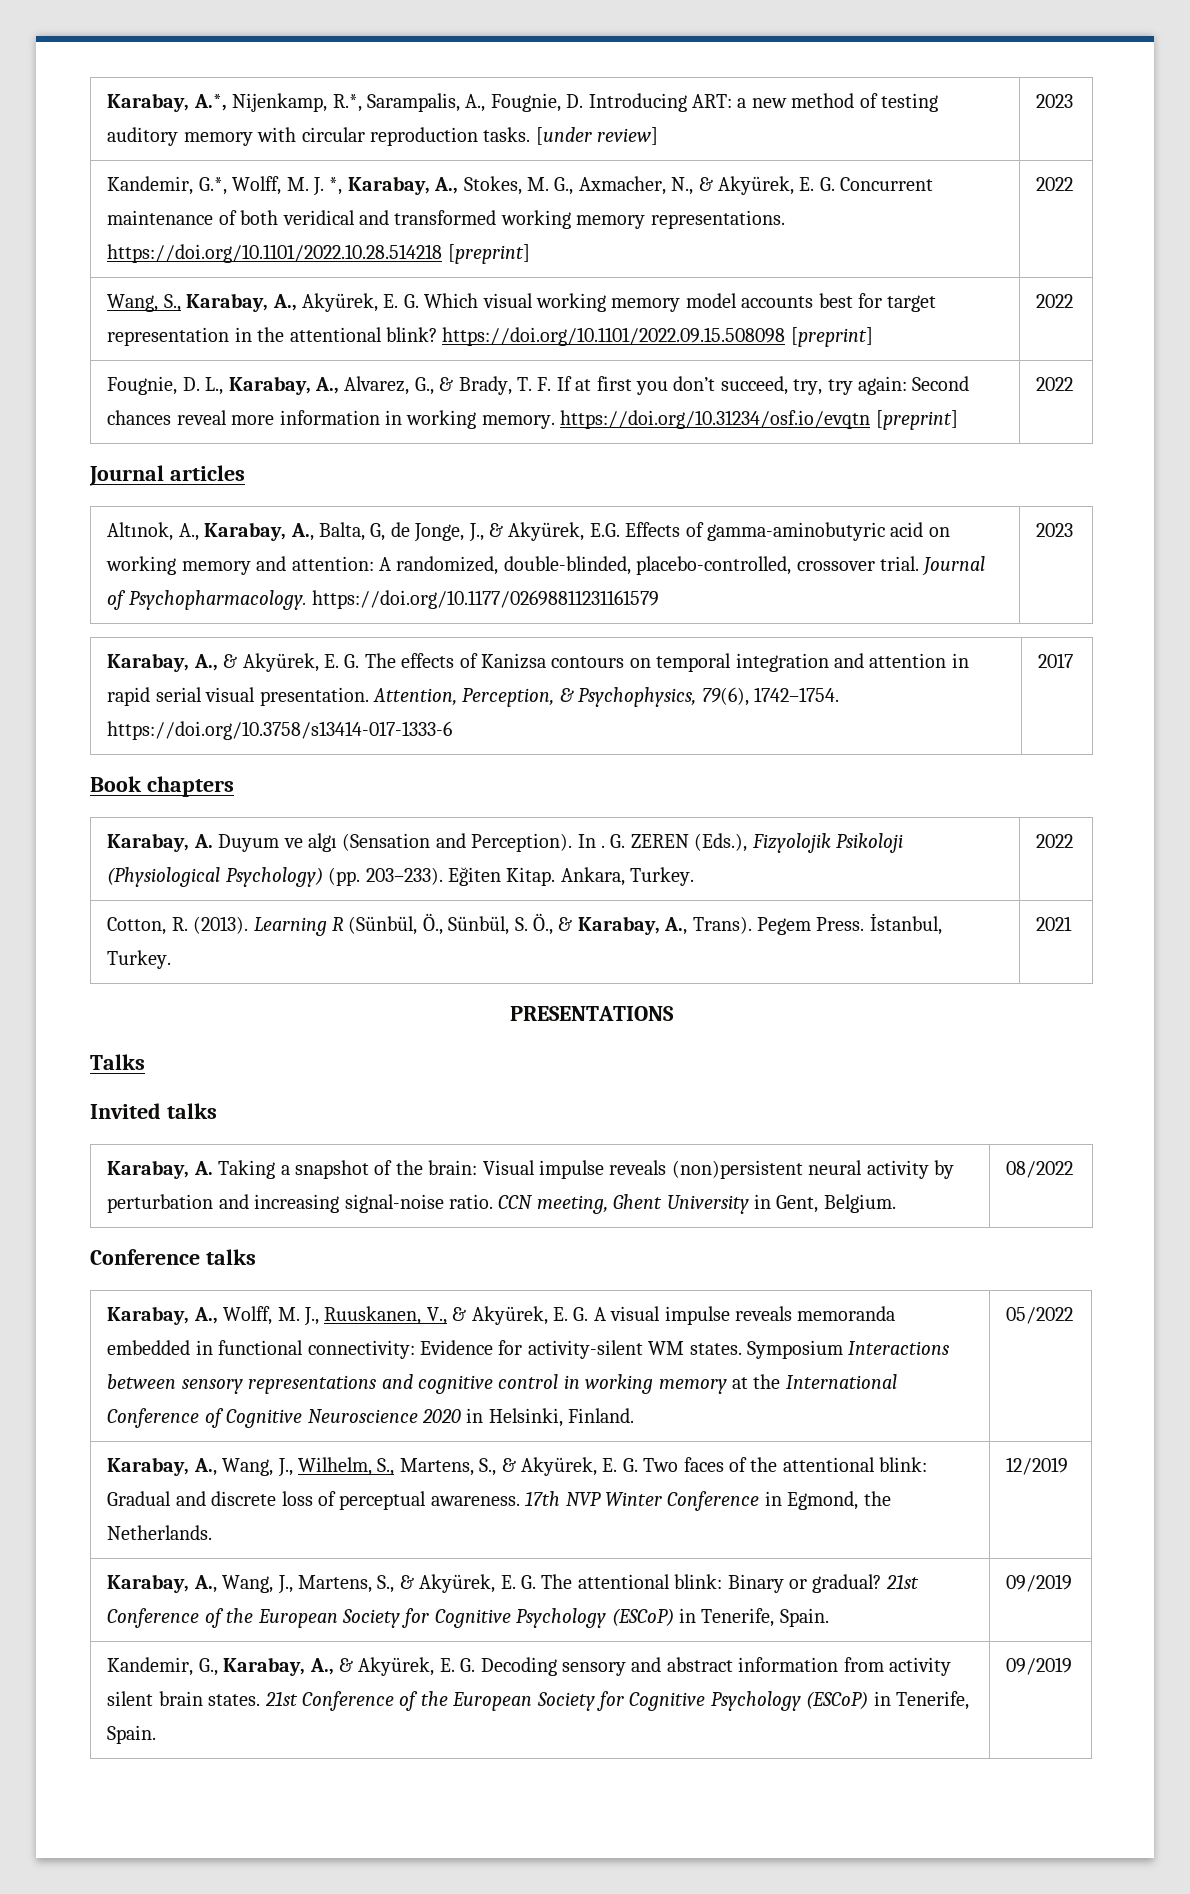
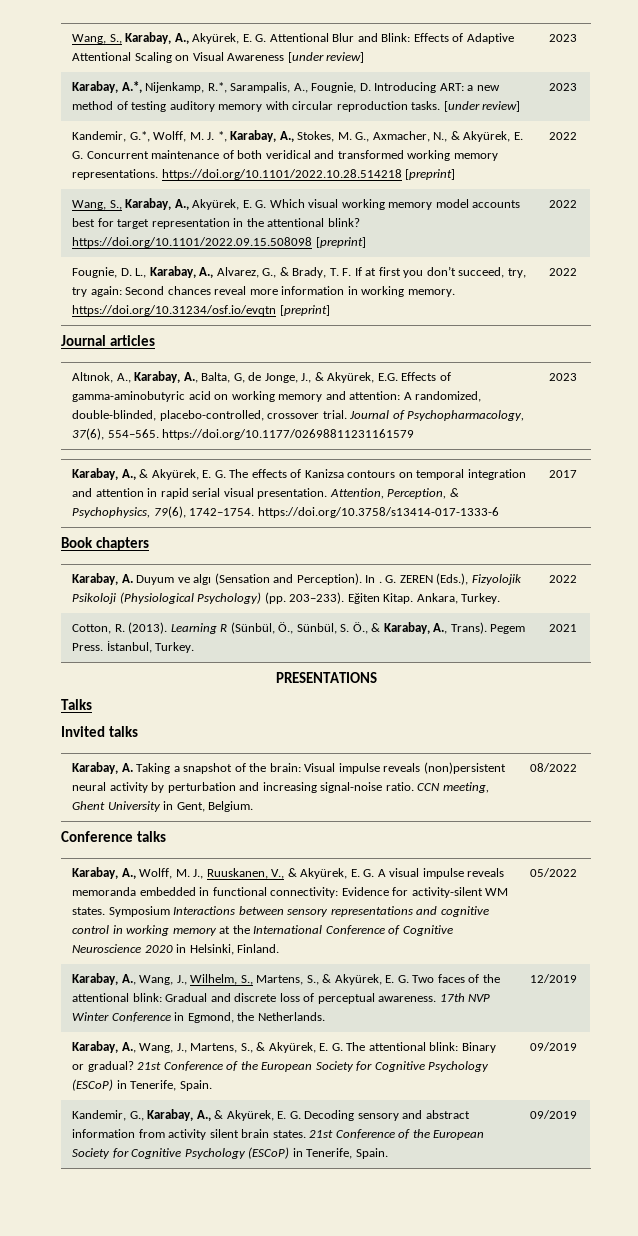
(107, 102) none -> [72,32,514,44] [72,52,365,63] [549,34,578,42] Wang, S., Karabay, A., Akyürek, E. G. Attentional Blur and Blink: Effects of Adaptive Attentional Scaling on Visual Awareness [under review] | 2023 //
[128,590,307,610] Psychopharmacology. -> [407,410,525,421] [72,428,159,440] Psychopharmacology, 37(6), 554–565.

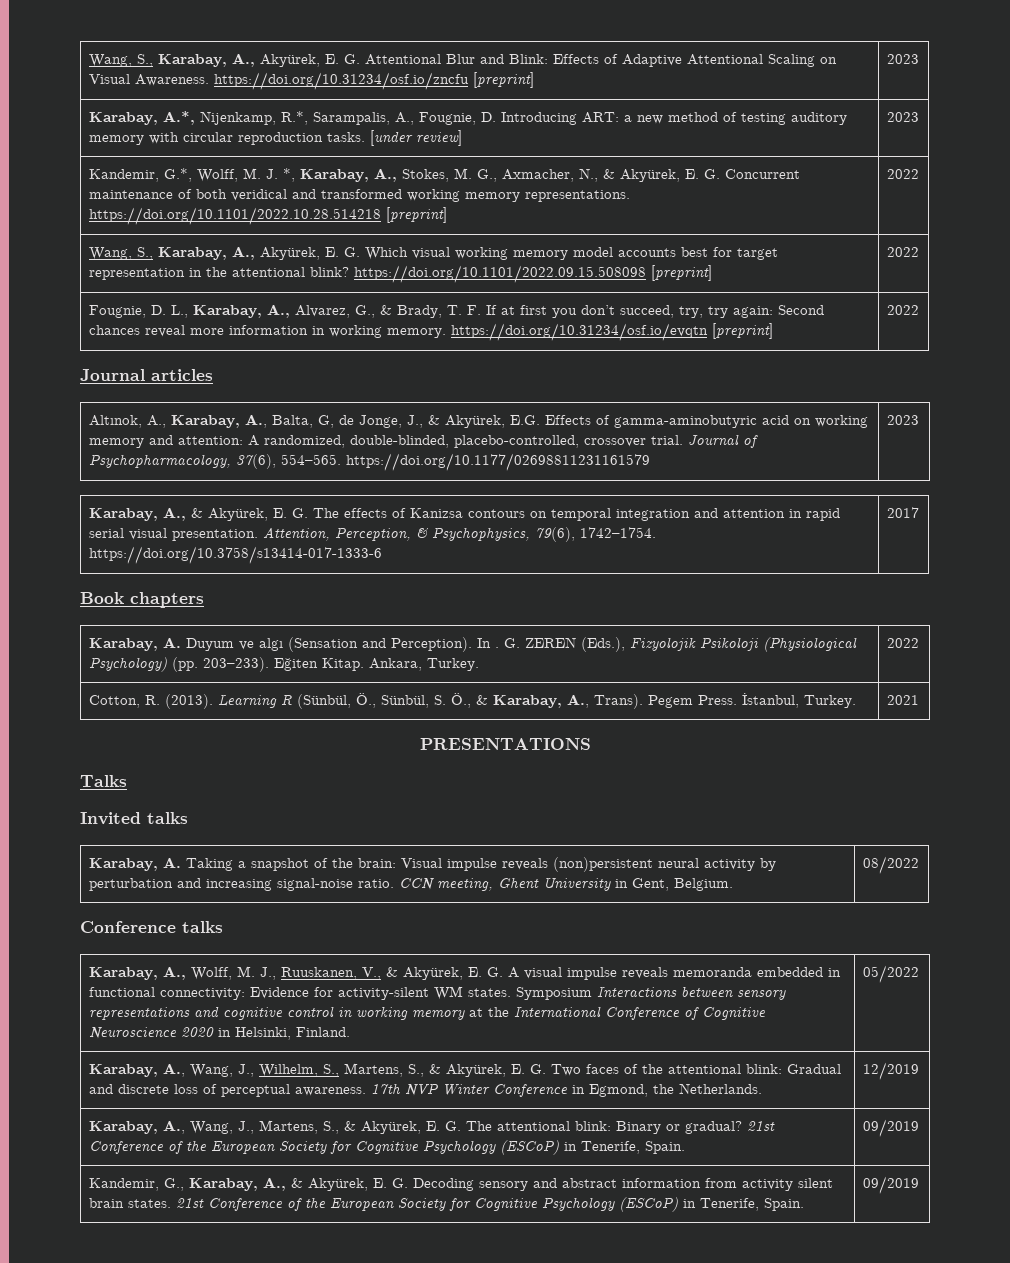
[227,52,365,63] Awareness [under review] -> [134,72,534,90] Awareness. https://doi.org/10.31234/osf.io/zncfu [preprint]

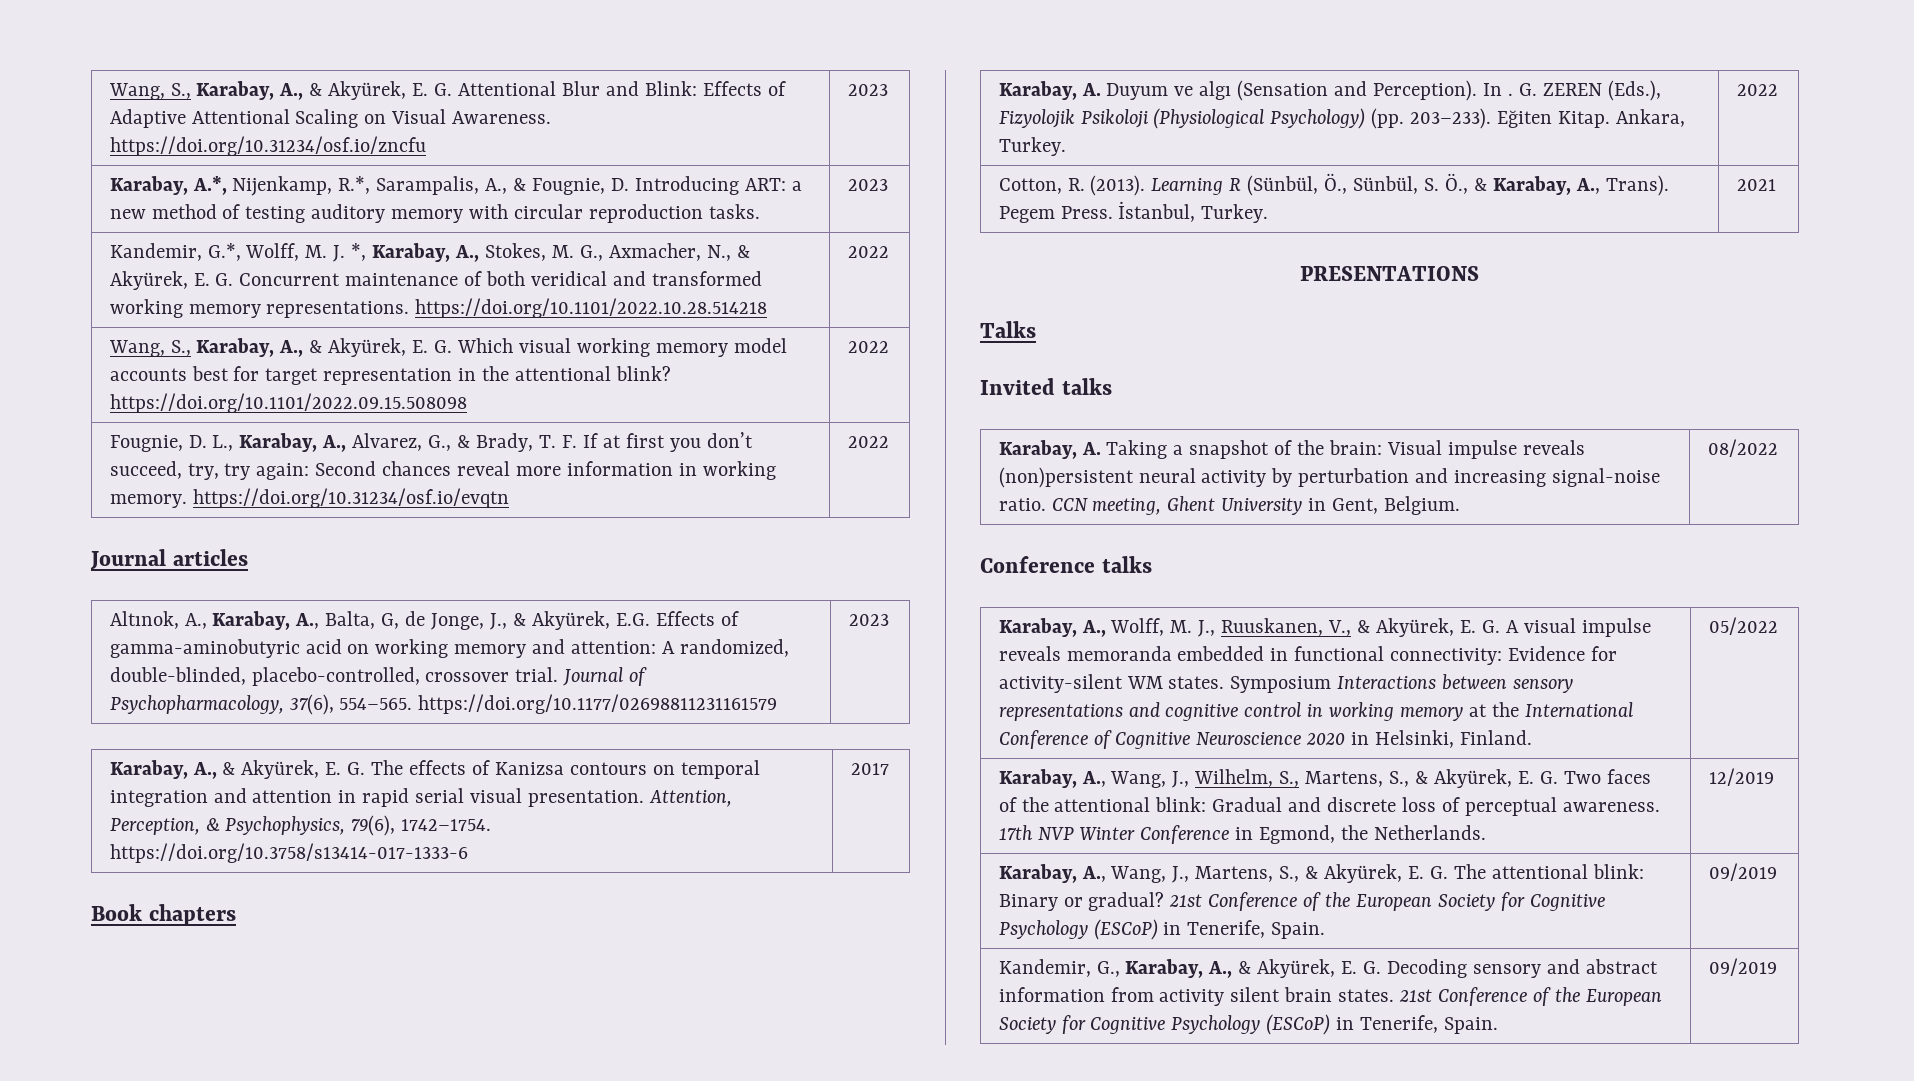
[88,53,255,67] Wang, S., Karabay, A., -> [108,81,323,100] Wang, S., Karabay, A., &
[472,72,534,88] [preprint] -> (426, 146) none
(414, 118) none -> [513,178,527,191] &
[369,130,462,146] [under review] -> (761, 211) none
[385,207,447,223] [preprint] -> (768, 308) none
(255, 253) none -> [309,340,323,353] &
[650,265,712,281] [preprint] -> (467, 403) none
[711,323,773,339] [preprint] -> (509, 498) none

